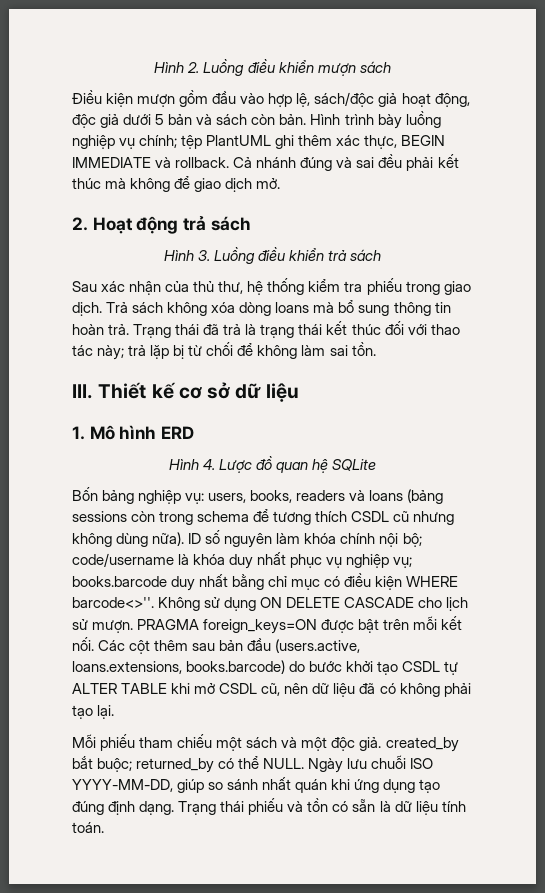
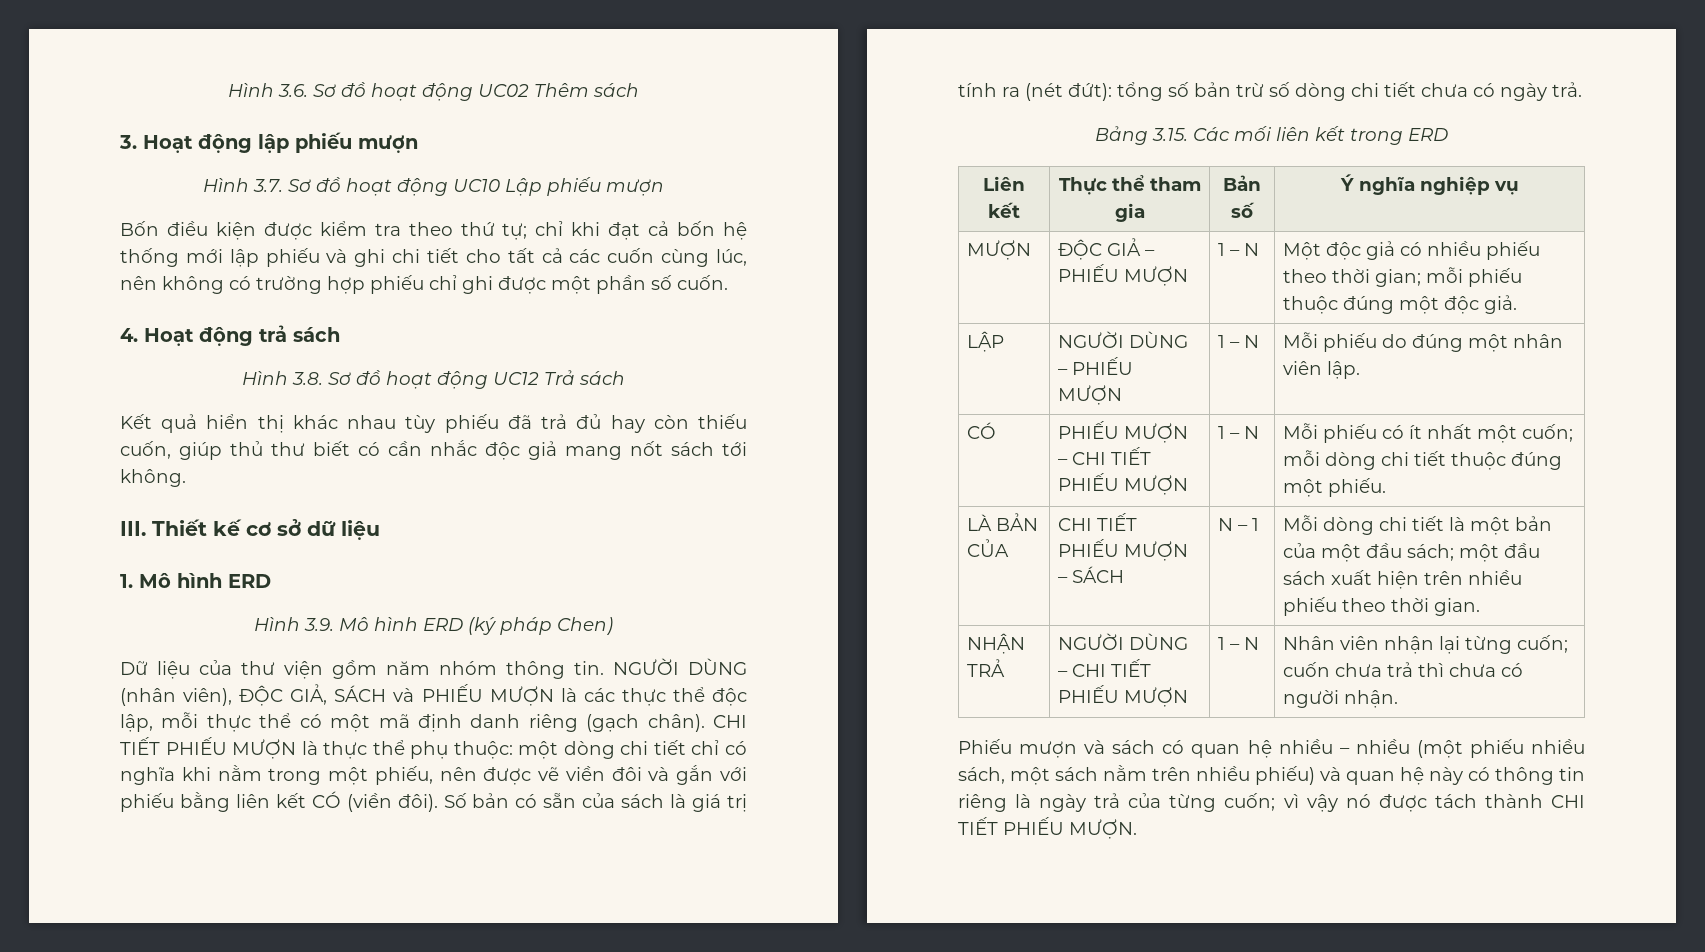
[154,59,391,76] [72,90,470,107] [72,111,441,129] [72,135,446,149] [72,154,459,171] [72,176,281,192] [72,217,88,231] Hình 2. Luồng điều khiển mượn sách // Điều kiện mượn gồm đầu vào hợp lệ, sách/độc giả hoạt động, độc giả dưới 5 bản và sách còn bản. Hình trình bày luồng nghiệp vụ chính; tệp PlantUML ghi thêm xác thực, BEGIN IMMEDIATE và rollback. Cả nhánh đúng và sai đều phải kết thúc mà không để giao dịch mở. // 2. -> [228,82,639,101] [119,132,418,153] [203,177,664,196] [120,221,748,240] [120,248,747,267] [120,275,728,294] [120,328,138,342] Hình 3.6. Sơ đồ hoạt động UC02 Thêm sách // 3. Hoạt động lập phiếu mượn // Hình 3.7. Sơ đồ hoạt động UC10 Lập phiếu mượn // Bốn điều kiện được kiểm tra theo thứ tự; chỉ khi đạt cả bốn hệ thống mới lập phiếu và ghi chi tiết cho tất cả các cuốn cùng lúc, nên không có trường hợp phiếu chỉ ghi được một phần số cuốn. // 4.
[197,247,382,264] [72,278,471,295] [72,300,451,316] [72,321,460,338] [72,342,376,360] 3. Luồng điều khiển trả sách // Sau xác nhận của thủ thư, hệ thống kiểm tra phiếu trong giao dịch. Trả sách không xóa dòng loans mà bổ sung thông tin hoàn trả. Trạng thái đã trả là trạng thái kết thúc đối với thao tác này; trả lặp bị từ chối để không làm sai tồn. -> [292,370,625,389] [120,414,747,433] [120,440,747,460] [120,469,186,487] 3.8. Sơ đồ hoạt động UC12 Trả sách // Kết quả hiển thị khác nhau tùy phiếu đã trả đủ hay còn thiếu cuốn, giúp thủ thư biết có cần nhắc độc giả mang nốt sách tới không.
[202,456,377,473] [72,487,444,504] [72,509,455,525] [72,530,422,548] [72,552,413,569] [72,573,459,591] [72,597,469,611] [72,616,463,634] [72,637,361,654] [72,660,459,675] [72,683,471,697] [72,705,115,719] [72,734,459,752] [72,755,434,773] [72,777,441,793] [72,798,466,815] [72,822,104,833] 4. Lược đồ quan hệ SQLite // Bốn bảng nghiệp vụ: users, books, readers và loans (bảng sessions còn trong schema để tương thích CSDL cũ nhưng không dùng nữa). ID số nguyên làm khóa chính nội bộ; code/username là khóa duy nhất phục vụ nghiệp vụ; books.barcode duy nhất bằng chỉ mục có điều kiện WHERE barcode<>''. Không sử dụng ON DELETE CASCADE cho lịch sử mượn. PRAGMA foreign_keys=ON được bật trên mỗi kết nối. Các cột thêm sau bản đầu (users.active, loans.extensions, books.barcode) do bước khởi tạo CSDL tự ALTER TABLE khi mở CSDL cũ, nên dữ liệu đã có không phải tạo lại. // Mỗi phiếu tham chiếu một sách và một độc giả. created_by bắt buộc; returned_by có thể NULL. Ngày lưu chuỗi ISO YYYY-MM-DD, giúp so sánh nhất quán khi ứng dụng tạo đúng định dạng. Trạng thái phiếu và tồn có sẵn là dữ liệu tính toán. -> [304,617,613,635] [120,658,747,679] [120,684,747,706] [120,712,747,732] [120,737,748,759] [120,765,747,785] [120,791,747,812] [958,82,1582,101] [1095,126,1448,145] [983,176,1025,191] [988,202,1020,218] [1058,175,1201,195] [1114,203,1145,222] [1223,175,1261,191] [1231,202,1255,218] [1339,174,1519,195] [966,240,1031,260] [1057,238,1155,260] [1057,264,1188,286] [1217,243,1259,256] [1282,241,1540,260] [1282,267,1522,287] [1282,295,1517,314] [966,331,1004,352] [1057,331,1188,348] [1057,357,1133,375] [1057,385,1122,405] [1217,335,1259,348] [1282,332,1563,352] [1282,361,1360,379] [966,422,996,439] [1057,421,1188,443] [1057,447,1151,465] [1057,473,1188,495] [1217,426,1259,439] [1282,423,1573,443] [1282,450,1562,470] [1282,478,1386,497] [966,513,1038,531] [966,539,1009,557] [1057,513,1137,531] [1057,539,1188,561] [1057,566,1124,583] [1217,518,1259,531] [1282,515,1552,535] [1282,543,1540,562] [1282,570,1522,589] [1282,597,1480,616] [966,633,1025,654] [966,659,1005,677] [1057,633,1188,650] [1057,659,1151,677] [1057,685,1188,707] [1217,637,1259,650] [1282,635,1568,654] [1282,662,1523,677] [1282,690,1398,708] [958,739,1585,758] [958,765,1585,785] [958,793,1585,812] [958,817,1137,839] 3.9. Mô hình ERD (ký pháp Chen) // Dữ liệu của thư viện gồm năm nhóm thông tin. NGƯỜI DÙNG (nhân viên), ĐỘC GIẢ, SÁCH và PHIẾU MƯỢN là các thực thể độc lập, mỗi thực thể có một mã định danh riêng (gạch chân). CHI TIẾT PHIẾU MƯỢN là thực thể phụ thuộc: một dòng chi tiết chỉ có nghĩa khi nằm trong một phiếu, nên được vẽ viền đôi và gắn với phiếu bằng liên kết CÓ (viền đôi). Số bản có sẵn của sách là giá trị tính ra (nét đứt): tổng số bản trừ số dòng chi tiết chưa có ngày trả. // Bảng 3.15. Các mối liên kết trong ERD // Liên kết | Thực thể tham gia | Bản số | Ý nghĩa nghiệp vụ // MƯỢN | ĐỘC GIẢ – PHIẾU MƯỢN | 1 – N | Một độc giả có nhiều phiếu theo thời gian; mỗi phiếu thuộc đúng một độc giả. // LẬP | NGƯỜI DÙNG – PHIẾU MƯỢN | 1 – N | Mỗi phiếu do đúng một nhân viên lập. // CÓ | PHIẾU MƯỢN – CHI TIẾT PHIẾU MƯỢN | 1 – N | Mỗi phiếu có ít nhất một cuốn; mỗi dòng chi tiết thuộc đúng một phiếu. // LÀ BẢN CỦA | CHI TIẾT PHIẾU MƯỢN – SÁCH | N – 1 | Mỗi dòng chi tiết là một bản của một đầu sách; một đầu sách xuất hiện trên nhiều phiếu theo thời gian. // NHẬN TRẢ | NGƯỜI DÙNG – CHI TIẾT PHIẾU MƯỢN | 1 – N | Nhân viên nhận lại từng cuốn; cuốn chưa trả thì chưa có người nhận. // Phiếu mượn và sách có quan hệ nhiều – nhiều (một phiếu nhiều sách, một sách nằm trên nhiều phiếu) và quan hệ này có thông tin riêng là ngày trả của từng cuốn; vì vậy nó được tách thành CHI TIẾT PHIẾU MƯỢN.

